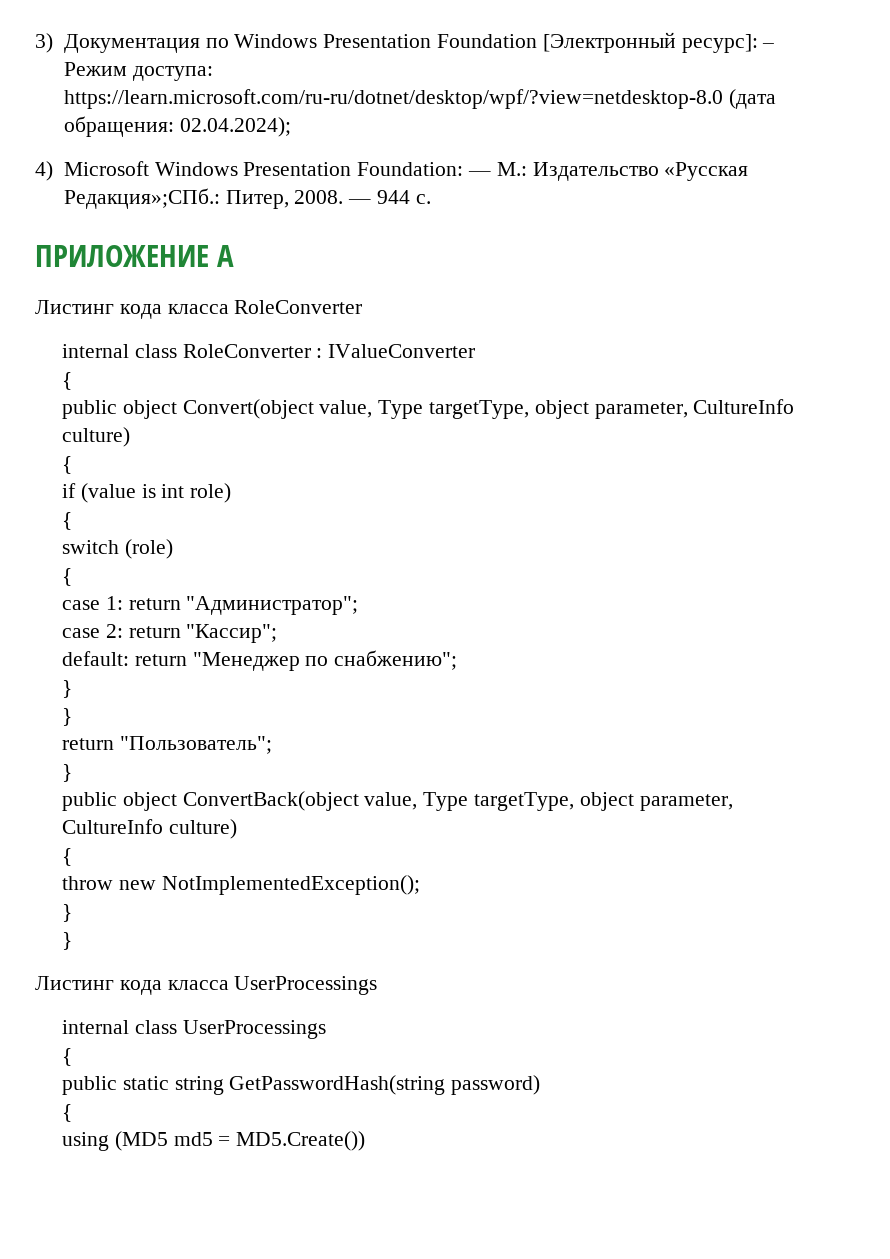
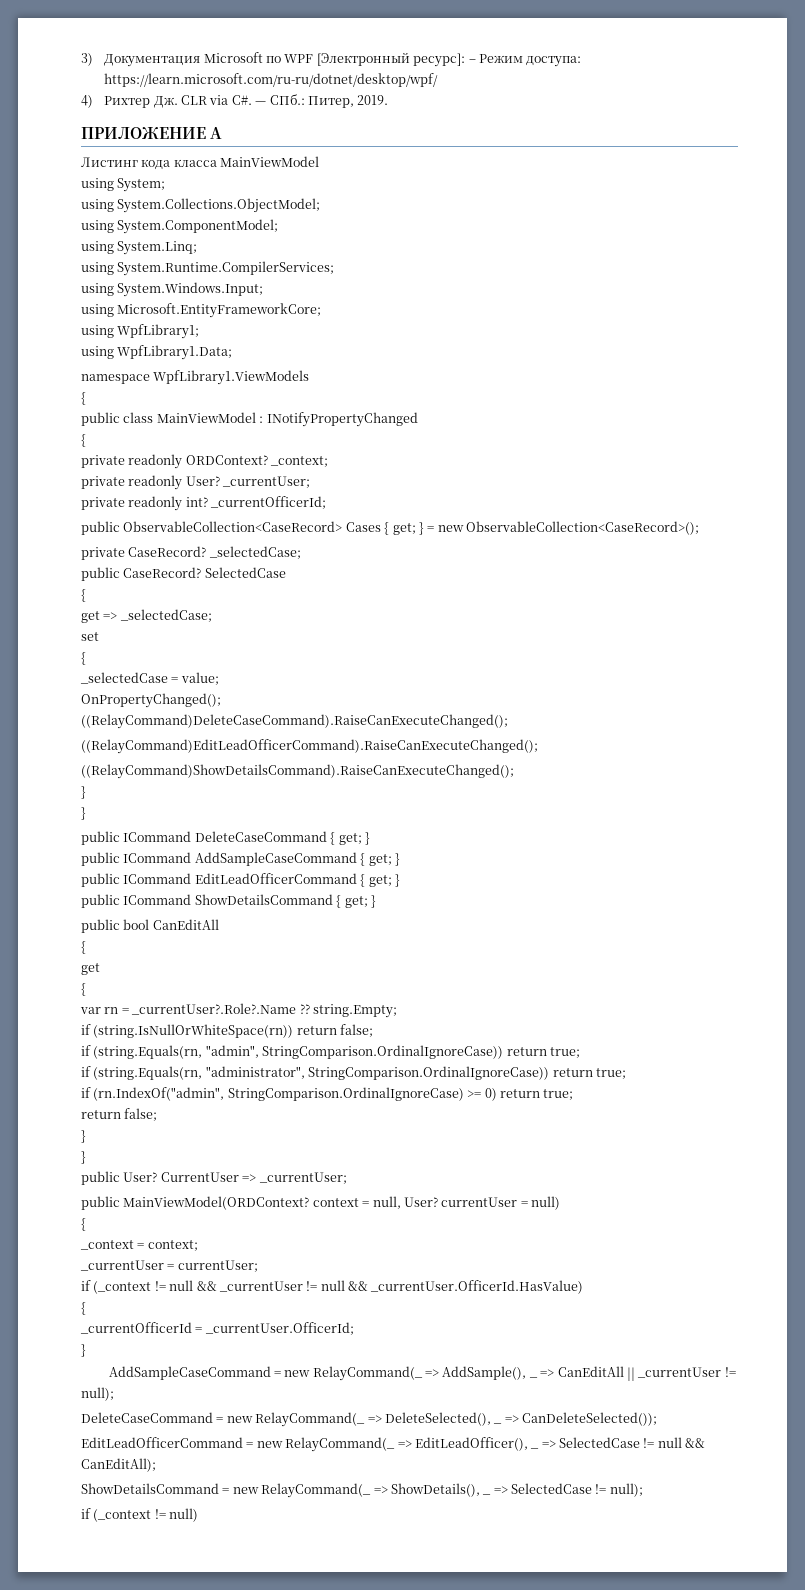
[205,34,537,48] по Windows Presentation Foundation -> [203,52,314,63] Microsoft по WPF
[63,89,776,109] [63,116,291,137] [35,161,749,181] [63,188,431,209] https://learn.microsoft.com/ru-ru/dotnet/desktop/wpf/?view=netdesktop-8.0 (дата обращения: 02.04.2024); // 4) Microsoft Windows Presentation Foundation: — M.: Издательство «Русская Редакция»;СПб.: Питер, 2008. — 944 с. -> [104,73,439,87] [81,94,389,108] https://learn.microsoft.com/ru-ru/dotnet/desktop/wpf/ // 4) Рихтер Дж. CLR via C#. — СПб.: Питер, 2019.
[234,300,363,314] [61,344,476,358] [61,372,72,390] [61,399,795,419] [61,427,130,447] [61,456,72,474] [61,483,232,503] [61,512,72,530] [61,539,173,559] [61,568,72,586] [61,596,359,615] [61,624,278,643] [61,650,458,671] [61,680,72,698] [61,708,72,726] [61,736,272,754] [61,764,72,782] [61,791,733,811] [61,819,237,839] [61,848,72,866] [61,875,420,895] [61,904,72,922] [61,932,72,950] [35,976,378,995] [61,1020,326,1039] [61,1048,72,1066] [61,1075,541,1095] [61,1104,72,1122] [61,1131,366,1151] RoleConverter // internal class RoleConverter : IValueConverter // { // public object Convert(object value, Type targetType, object parameter, CultureInfo culture) // { // if (value is int role) // { // switch (role) // { // case 1: return "Администратор"; // case 2: return "Кассир"; // default: return "Менеджер по снабжению"; // } // } // return "Пользователь"; // } // public object ConvertBack(object value, Type targetType, object parameter, CultureInfo culture) // { // throw new NotImplementedException(); // } // } // Листинг кода класса UserProcessings // internal class UserProcessings // { // public static string GetPasswordHash(string password) // { // using (MD5 md5 = MD5.Create()) -> [220,156,320,167] [81,178,166,192] [81,198,321,213] [81,219,279,234] [81,241,198,255] [81,261,335,276] [81,282,264,297] [81,303,322,318] [81,324,200,339] [81,345,233,360] [81,370,310,385] [81,392,86,405] [81,412,418,427] [81,434,86,447] [81,454,329,469] [81,475,311,490] [81,496,327,511] [81,521,699,535] [81,546,301,560] [81,567,286,581] [81,589,86,602] [81,609,212,623] [81,632,99,641] [81,652,86,665] [80,672,219,685] [81,693,221,708] [81,714,508,729] [81,739,538,754] [81,764,514,779] [81,786,86,799] [81,807,86,820] [81,831,370,845] [81,852,400,866] [81,873,400,887] [81,894,376,908] [81,919,219,933] [81,941,86,954] [81,963,100,975] [81,983,86,996] [80,1003,397,1018] [81,1024,374,1038] [81,1045,580,1059] [81,1066,626,1080] [81,1087,574,1101] [81,1108,158,1121] [81,1130,86,1143] [81,1151,86,1164] [81,1171,347,1185] [81,1196,560,1210] [81,1218,86,1231] [80,1240,198,1251] [80,1260,258,1272] [81,1280,584,1294] [81,1302,86,1315] [80,1322,354,1335] [81,1344,86,1357] [108,1366,538,1381] [540,1366,736,1381] [81,1387,114,1401] [81,1412,503,1427] [504,1412,657,1426] [81,1437,540,1452] [541,1437,706,1448] [81,1458,156,1472] [81,1483,492,1498] [493,1483,643,1497] [81,1508,199,1522] MainViewModel // using System; // using System.Collections.ObjectModel; // using System.ComponentModel; // using System.Linq; // using System.Runtime.CompilerServices; // using System.Windows.Input; // using Microsoft.EntityFrameworkCore; // using WpfLibrary1; // using WpfLibrary1.Data; // namespace WpfLibrary1.ViewModels // { // public class MainViewModel : INotifyPropertyChanged // { // private readonly ORDContext? _context; // private readonly User? _currentUser; // private readonly int? _currentOfficerId; // public ObservableCollection<CaseRecord> Cases { get; } = new ObservableCollection<CaseRecord>(); // private CaseRecord? _selectedCase; // public CaseRecord? SelectedCase // { // get => _selectedCase; // set // { // _selectedCase = value; // OnPropertyChanged(); // ((RelayCommand)DeleteCaseCommand).RaiseCanExecuteChanged(); // ((RelayCommand)EditLeadOfficerCommand).RaiseCanExecuteChanged(); // ((RelayCommand)ShowDetailsCommand).RaiseCanExecuteChanged(); // } // } // public ICommand DeleteCaseCommand { get; } // public ICommand AddSampleCaseCommand { get; } // public ICommand EditLeadOfficerCommand { get; } // public ICommand ShowDetailsCommand { get; } // public bool CanEditAll // { // get // { // var rn = _currentUser?.Role?.Name ?? string.Empty; // if (string.IsNullOrWhiteSpace(rn)) return false; // if (string.Equals(rn, "admin", StringComparison.OrdinalIgnoreCase)) return true; // if (string.Equals(rn, "administrator", StringComparison.OrdinalIgnoreCase)) return true; // if (rn.IndexOf("admin", StringComparison.OrdinalIgnoreCase) >= 0) return true; // return false; // } // } // public User? CurrentUser => _currentUser; // public MainViewModel(ORDContext? context = null, User? currentUser = null) // { // _context = context; // _currentUser = currentUser; // if (_context != null && _currentUser != null && _currentUser.OfficerId.HasValue) // { // _currentOfficerId = _currentUser.OfficerId; // } // AddSampleCaseCommand = new RelayCommand(_ => AddSample(), _ => CanEditAll || _currentUser != null); // DeleteCaseCommand = new RelayCommand(_ => DeleteSelected(), _ => CanDeleteSelected()); // EditLeadOfficerCommand = new RelayCommand(_ => EditLeadOfficer(), _ => SelectedCase != null && CanEditAll); // ShowDetailsCommand = new RelayCommand(_ => ShowDetails(), _ => SelectedCase != null); // if (_context != null)

